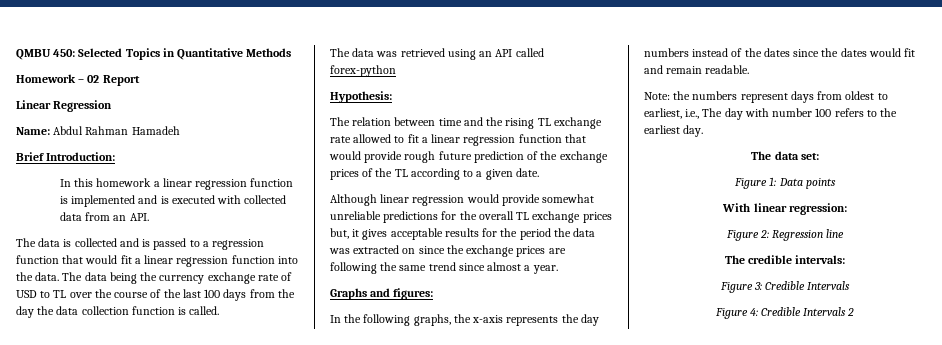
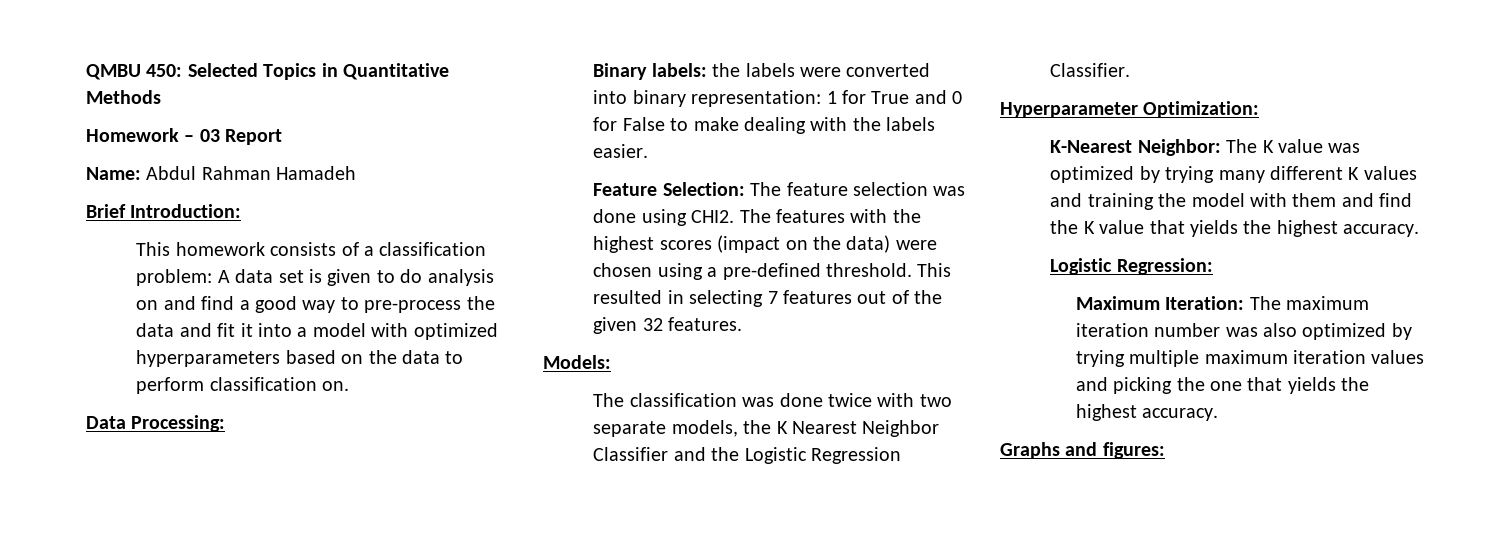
[87,75,100,83] 02 -> [199,129,220,142] 03
[16,100,113,112] // Linear Regression -> (283, 137) none
[59,178,294,190] [59,195,287,207] [59,212,149,221] [16,238,265,250] [16,255,298,267] [16,272,293,284] [16,289,295,301] [16,306,220,318] [330,48,544,60] [330,65,396,77] [330,91,392,103] [330,117,602,129] [330,134,586,146] [329,151,608,163] [330,168,539,180] [330,194,595,206] [330,211,612,223] [330,228,596,240] [329,245,566,257] [330,262,558,274] [330,288,434,300] [330,314,599,326] [644,48,916,57] [644,65,750,74] [644,91,888,103] [644,108,898,120] [644,125,704,137] [751,151,819,160] [734,177,836,189] [722,203,847,215] [725,229,845,241] [724,255,846,264] [719,281,851,293] [714,307,855,319] In this homework a linear regression function is implemented and is executed with collected data from an API. // The data is collected and is passed to a regression function that would fit a linear regression function into the data. The data being the currency exchange rate of USD to TL over the course of the last 100 days from the day the data collection function is called. // The data was retrieved using an API called forex-python // Hypothesis: // The relation between time and the rising TL exchange rate allowed to fit a linear regression function that would provide rough future prediction of the exchange prices of the TL according to a given date. // Although linear regression would provide somewhat unreliable predictions for the overall TL exchange prices but, it gives acceptable results for the period the data was extracted on since the exchange prices are following the same trend since almost a year. // Graphs and figures: // In the following graphs, the x-axis represents the day numbers instead of the dates since the dates would fit and remain readable. // Note: the numbers represent days from oldest to earliest, i.e., The day with number 100 refers to the earliest day. // The data set: // Figure 1: Data points // With linear regression: // Figure 2: Regression line // The credible intervals: // Figure 3: Credible Intervals // Figure 4: Credible Intervals 2 -> [136,242,487,256] [136,269,494,286] [136,296,495,313] [136,323,498,340] [136,350,464,367] [136,377,350,394] [86,415,226,432] [593,63,931,80] [593,90,963,107] [593,117,936,134] [593,144,649,158] [593,182,966,196] [593,209,921,226] [593,235,937,253] [593,263,952,280] [593,290,943,307] [593,317,743,334] [543,355,611,369] [593,393,952,407] [593,420,940,437] [593,447,902,464] [1050,63,1131,77] [1000,101,1260,118] [1050,139,1361,156] [1050,166,1417,183] [1050,193,1413,210] [1050,220,1420,237] [1050,258,1213,275] [1075,296,1369,310] [1075,323,1412,340] [1075,350,1425,367] [1075,377,1370,394] [1075,404,1219,421] [1000,442,1165,459] This homework consists of a classification problem: A data set is given to do analysis on and find a good way to pre-process the data and fit it into a model with optimized hyperparameters based on the data to perform classification on. // Data Processing: // Binary labels: the labels were converted into binary representation: 1 for True and 0 for False to make dealing with the labels easier. // Feature Selection: The feature selection was done using CHI2. The features with the highest scores (impact on the data) were chosen using a pre-defined threshold. This resulted in selecting 7 features out of the given 32 features. // Models: // The classification was done twice with two separate models, the K Nearest Neighbor Classifier and the Logistic Regression Classifier. // Hyperparameter Optimization: // K-Nearest Neighbor: The K value was optimized by trying many different K values and training the model with them and find the K value that yields the highest accuracy. // Logistic Regression: // Maximum Iteration: The maximum iteration number was also optimized by trying multiple maximum iteration values and picking the one that yields the highest accuracy. // Graphs and figures:

